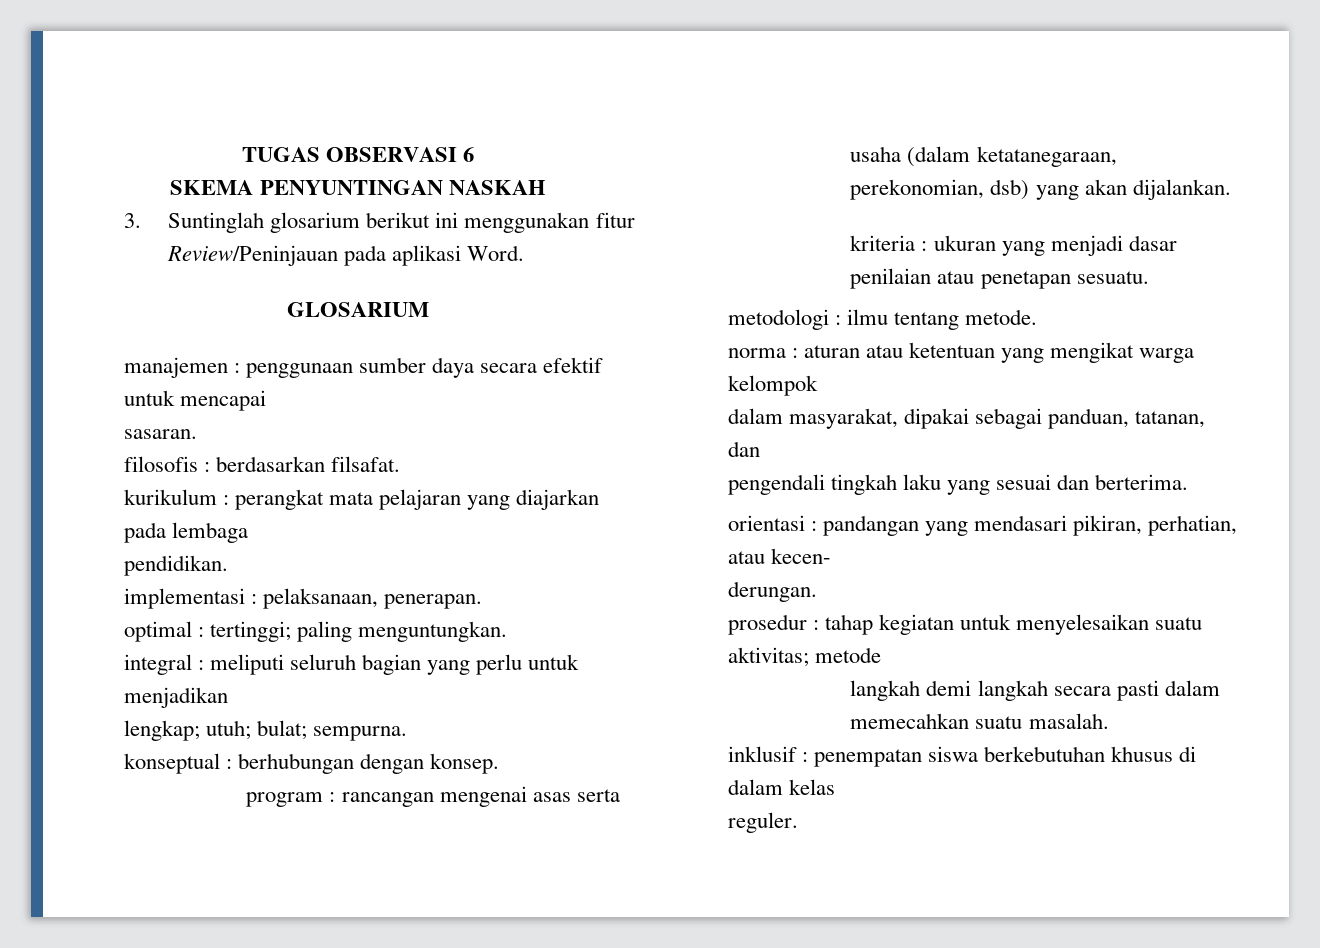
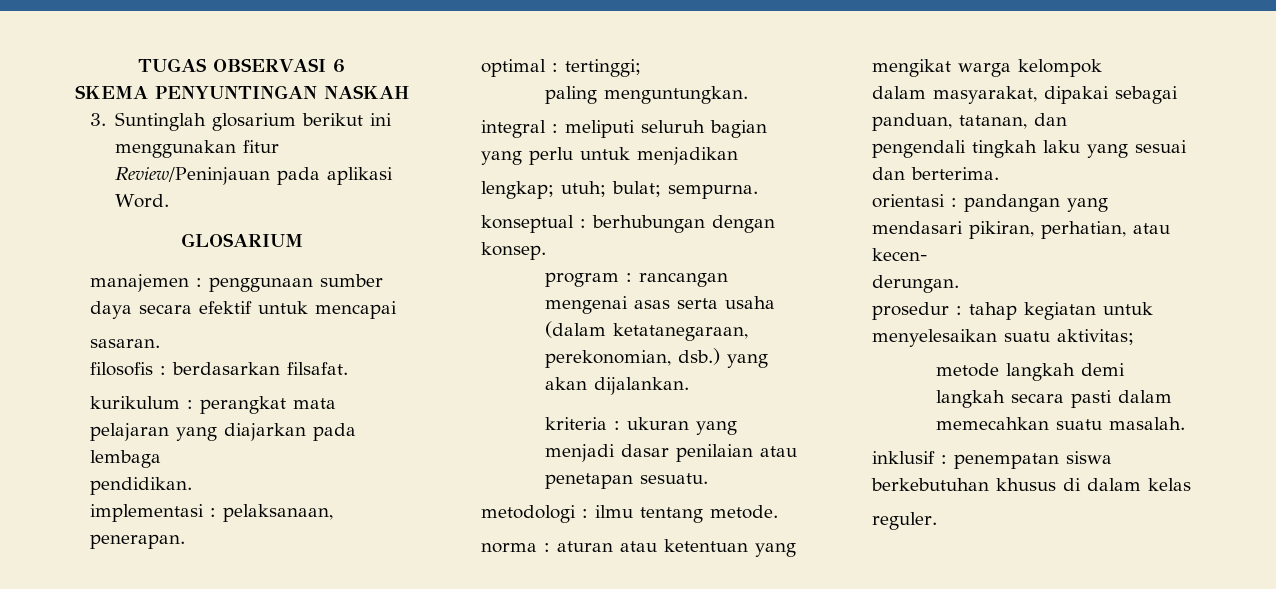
(291, 631) none -> (641, 68) //
[990,179,1030,200] dsb) -> [678,348,721,365] dsb.)
(809, 657) none -> (1134, 337) //
(881, 655) // -> (1000, 370) none

